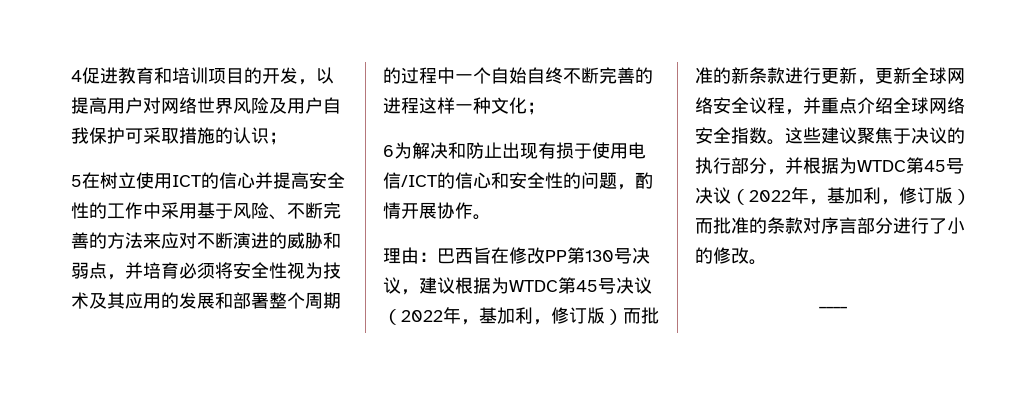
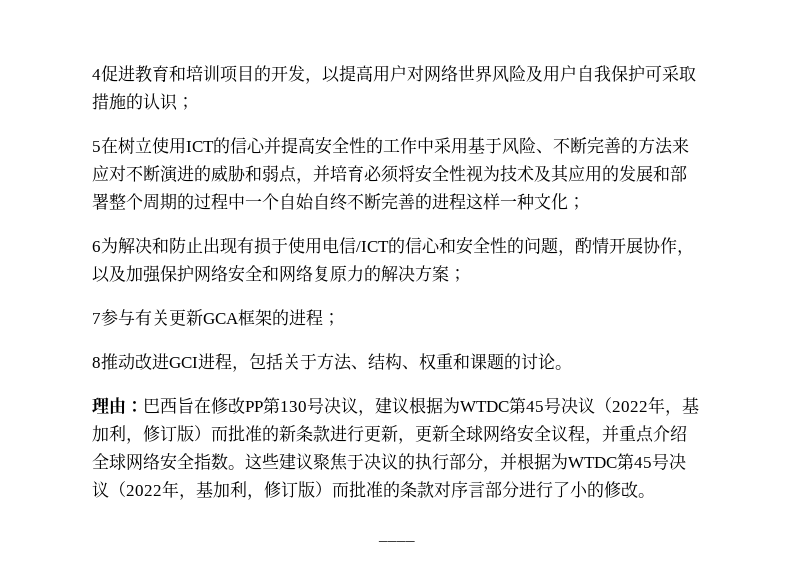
(473, 210) none -> [677,250,694,256] [92,265,466,283] [92,309,340,326] [92,353,555,372] ，以及加强保护网络安全和网络复原力的解决方案； // 7参与有关更新GCA框架的进程； // 8推动改进GCI进程，包括关于方法、结构、权重和课题的讨论

